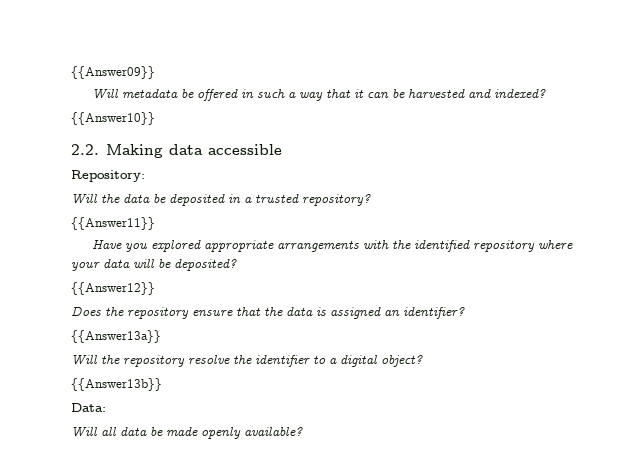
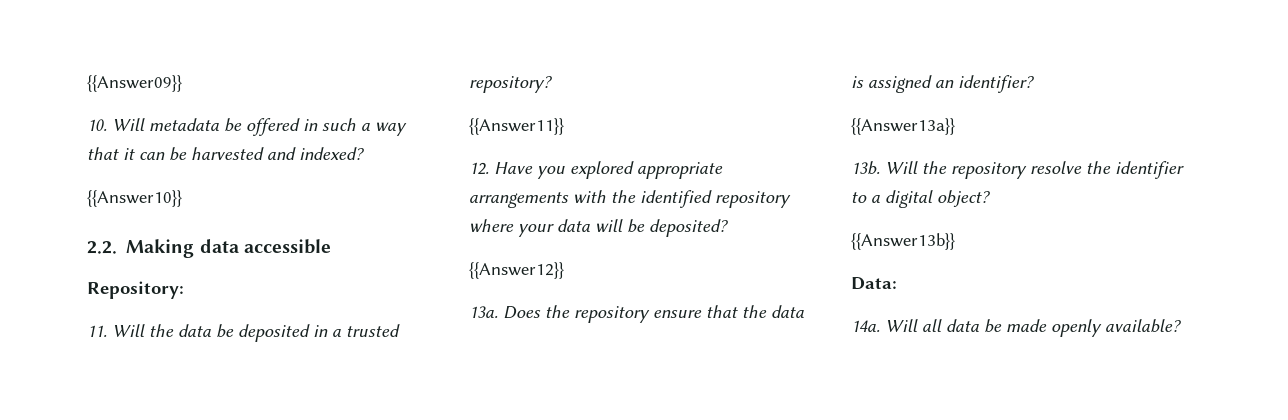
(155, 72) none -> [87,119,107,131] 10.
(145, 176) none -> [87,325,107,337] 11.
(155, 223) none -> [469,162,489,175] 12.
(155, 288) none -> [469,306,498,318] 13a.
(161, 336) none -> [851,161,880,175] 13b.
(106, 407) none -> [851,320,880,332] 14a.

